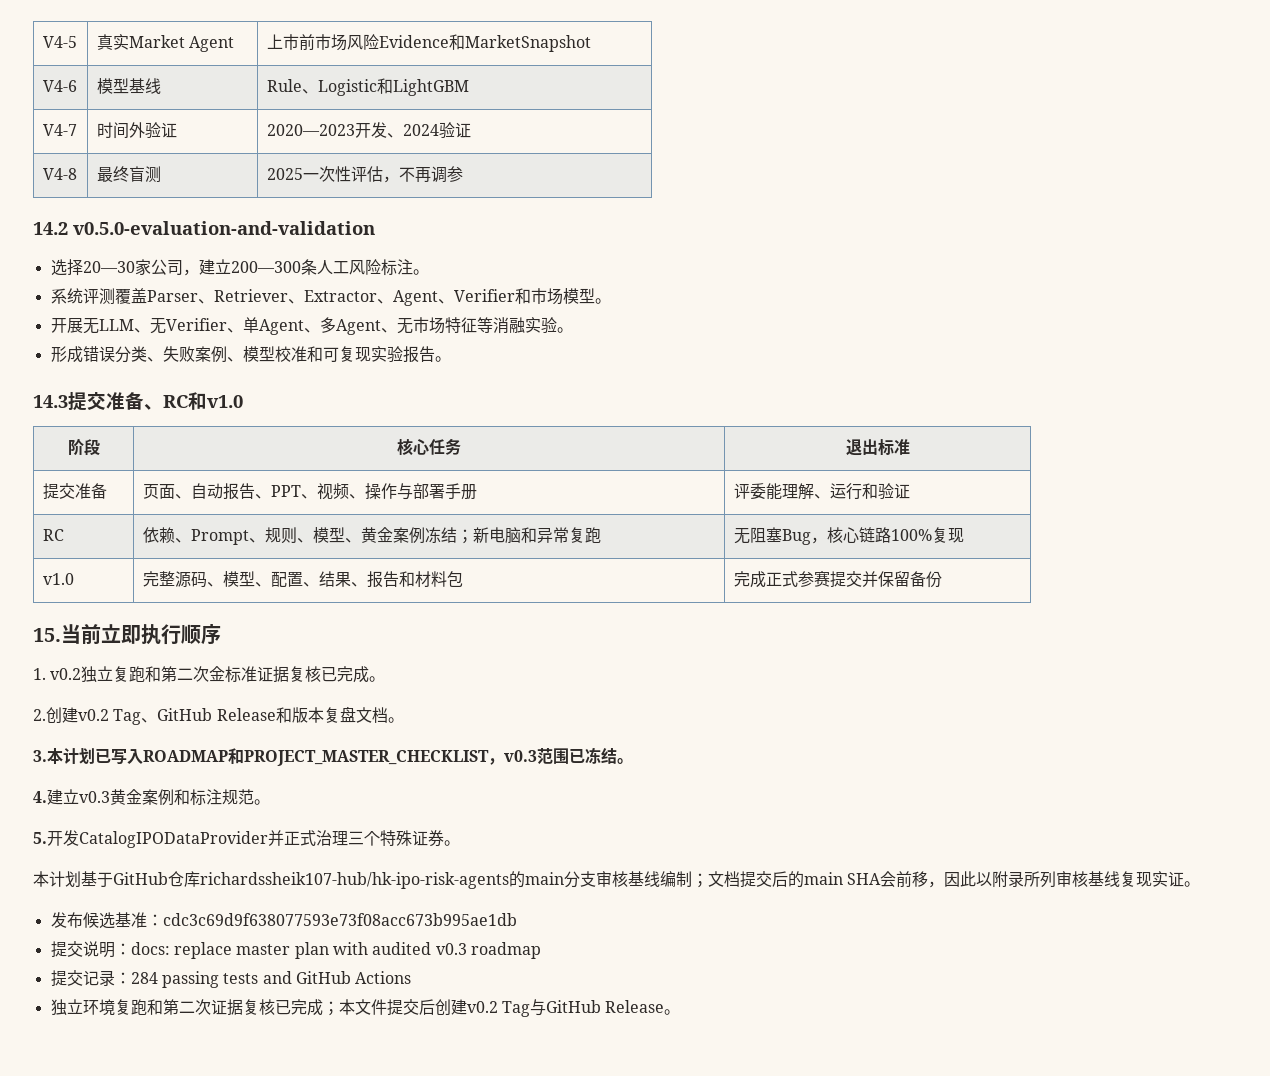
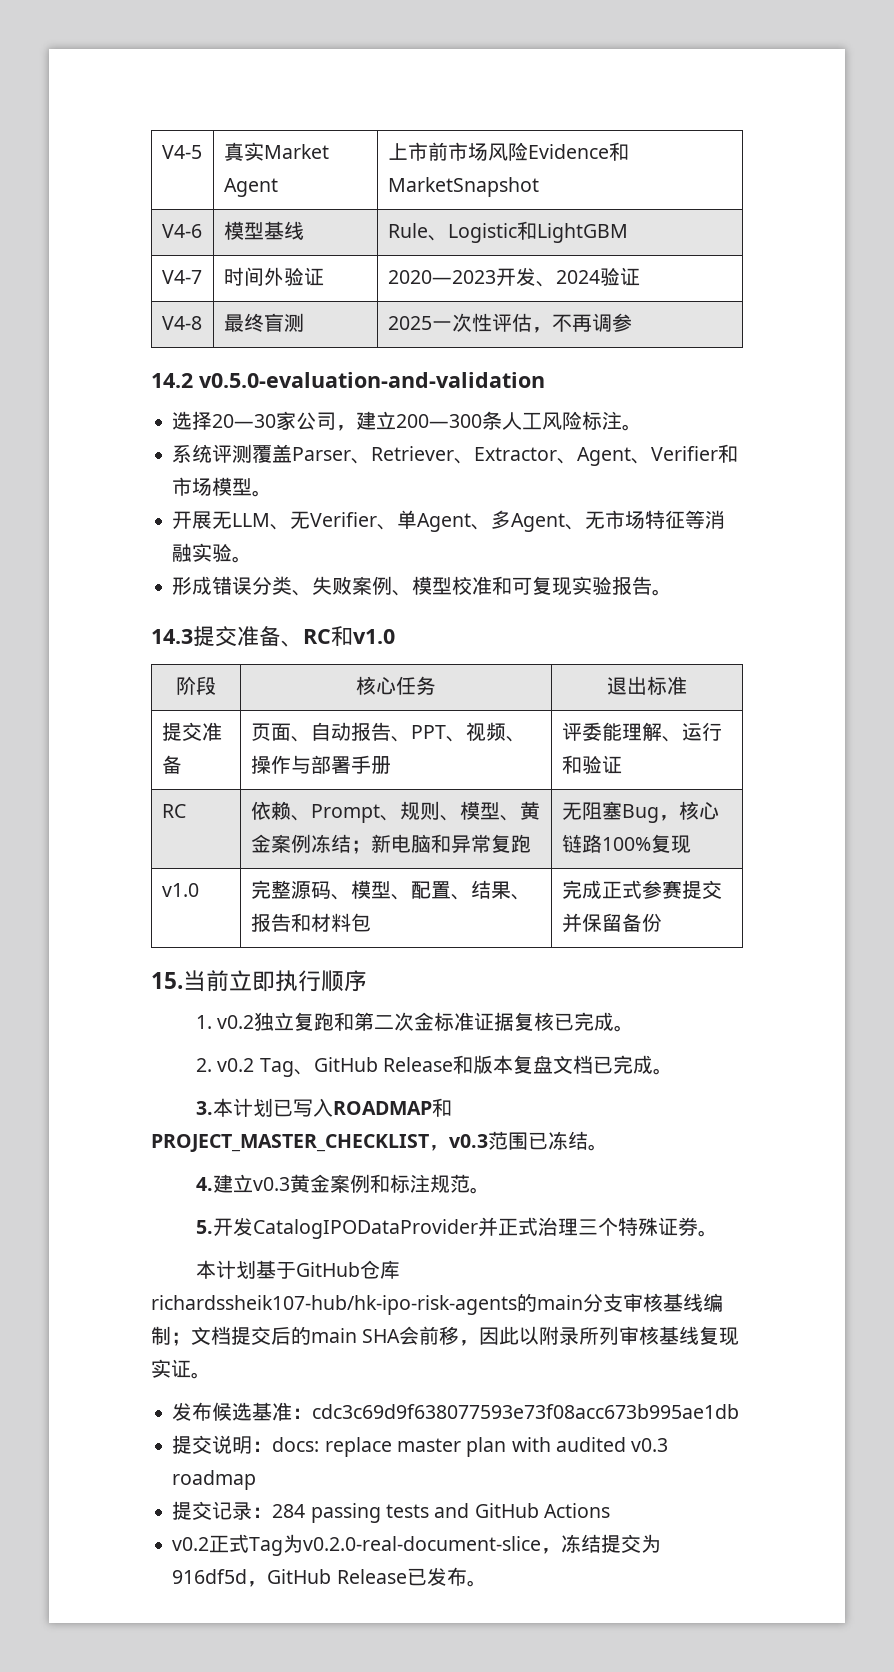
[46,707,78,724] 创建 -> (213, 1065) none
(388, 715) none -> [592,1055,653,1074] 已完成
[50,999,665,1017] 独立环境复跑和第二次证据复核已完成；本文件提交后创建v0.2 Tag与GitHub Release -> [172,1534,662,1556] [172,1567,467,1587] v0.2正式Tag为v0.2.0-real-document-slice，冻结提交为916df5d，GitHub Release已发布

